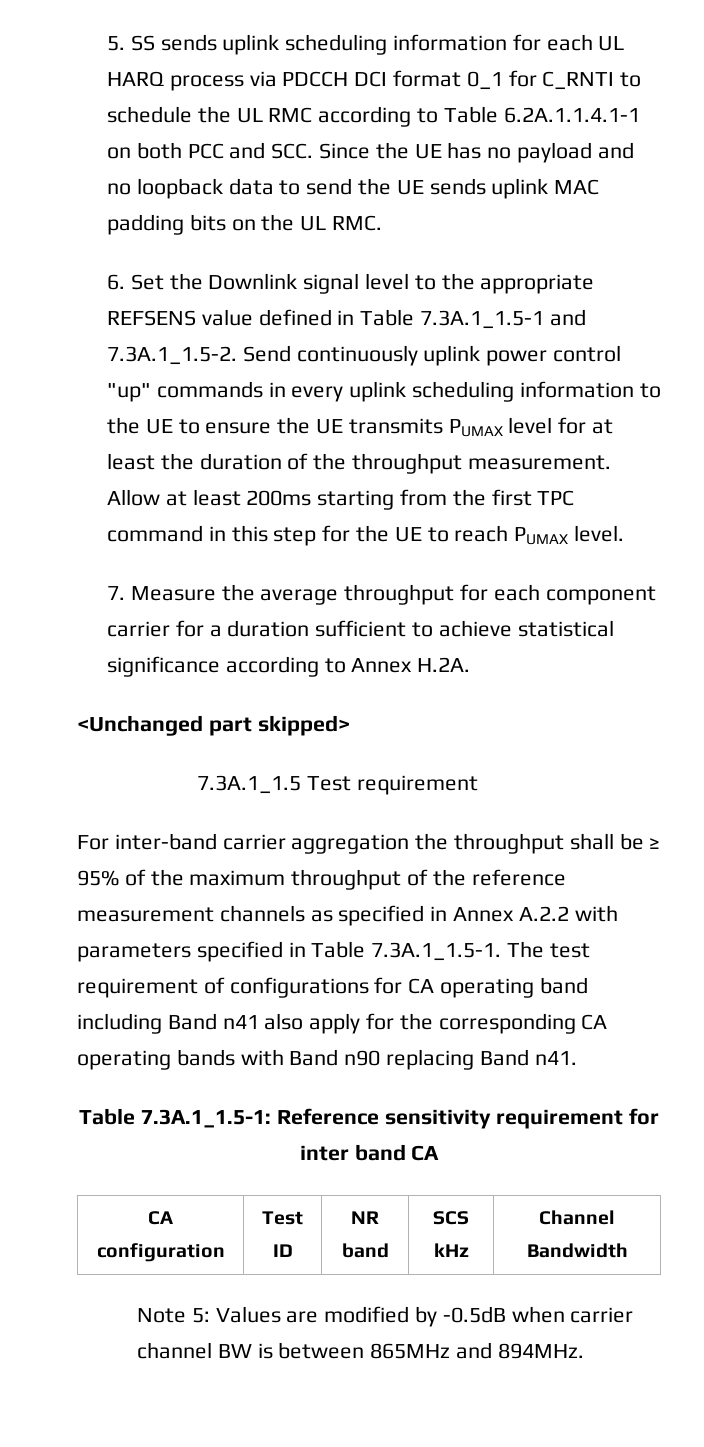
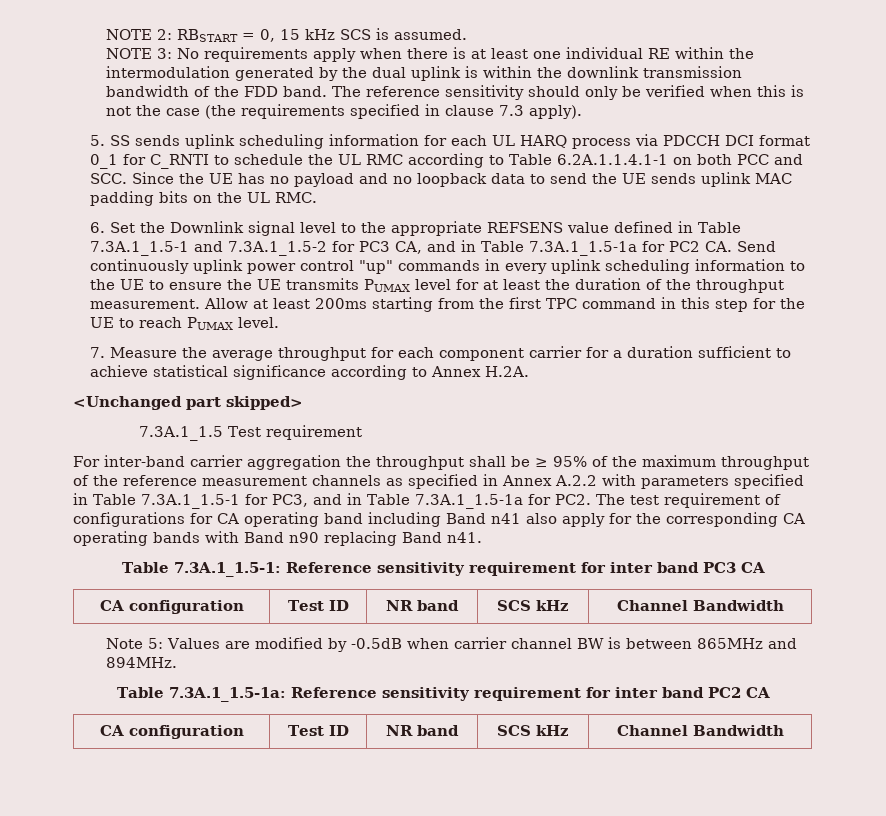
(106, 43) none -> [106,28,468,42] [106,47,755,62] [106,66,743,81] [106,85,805,100] [106,104,583,119] NOTE 2: RBSTART = 0, 15 kHz SCS is assumed. // NOTE 3: No requirements apply when there is at least one individual RE within the intermodulation generated by the dual uplink is within the downlink transmission bandwidth of the FDD band. The reference sensitivity should only be verified when this is not the case (the requirements specified in clause 7.3 apply). //
[106,346,237,365] 7.3A.1_1.5-2. -> [227,240,732,256] 7.3A.1_1.5-2 for PC3 CA, and in Table 7.3A.1_1.5-1a for PC2 CA.
[371,942,502,961] 7.3A.1_1.5-1. -> [140,493,591,509] 7.3A.1_1.5-1 for PC3, and in Table 7.3A.1_1.5-1a for PC2.
(406, 1152) none -> [702,562,736,573] PC3
(584, 1351) none -> [116,687,770,702] [99,725,244,739] [287,725,349,736] [386,725,459,736] [497,725,569,736] [616,725,784,736] // Table 7.3A.1_1.5-1a: Reference sensitivity requirement for inter band PC2 CA // CA configuration | Test ID | NR band | SCS kHz | Channel Bandwidth

